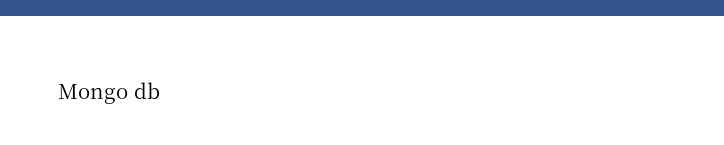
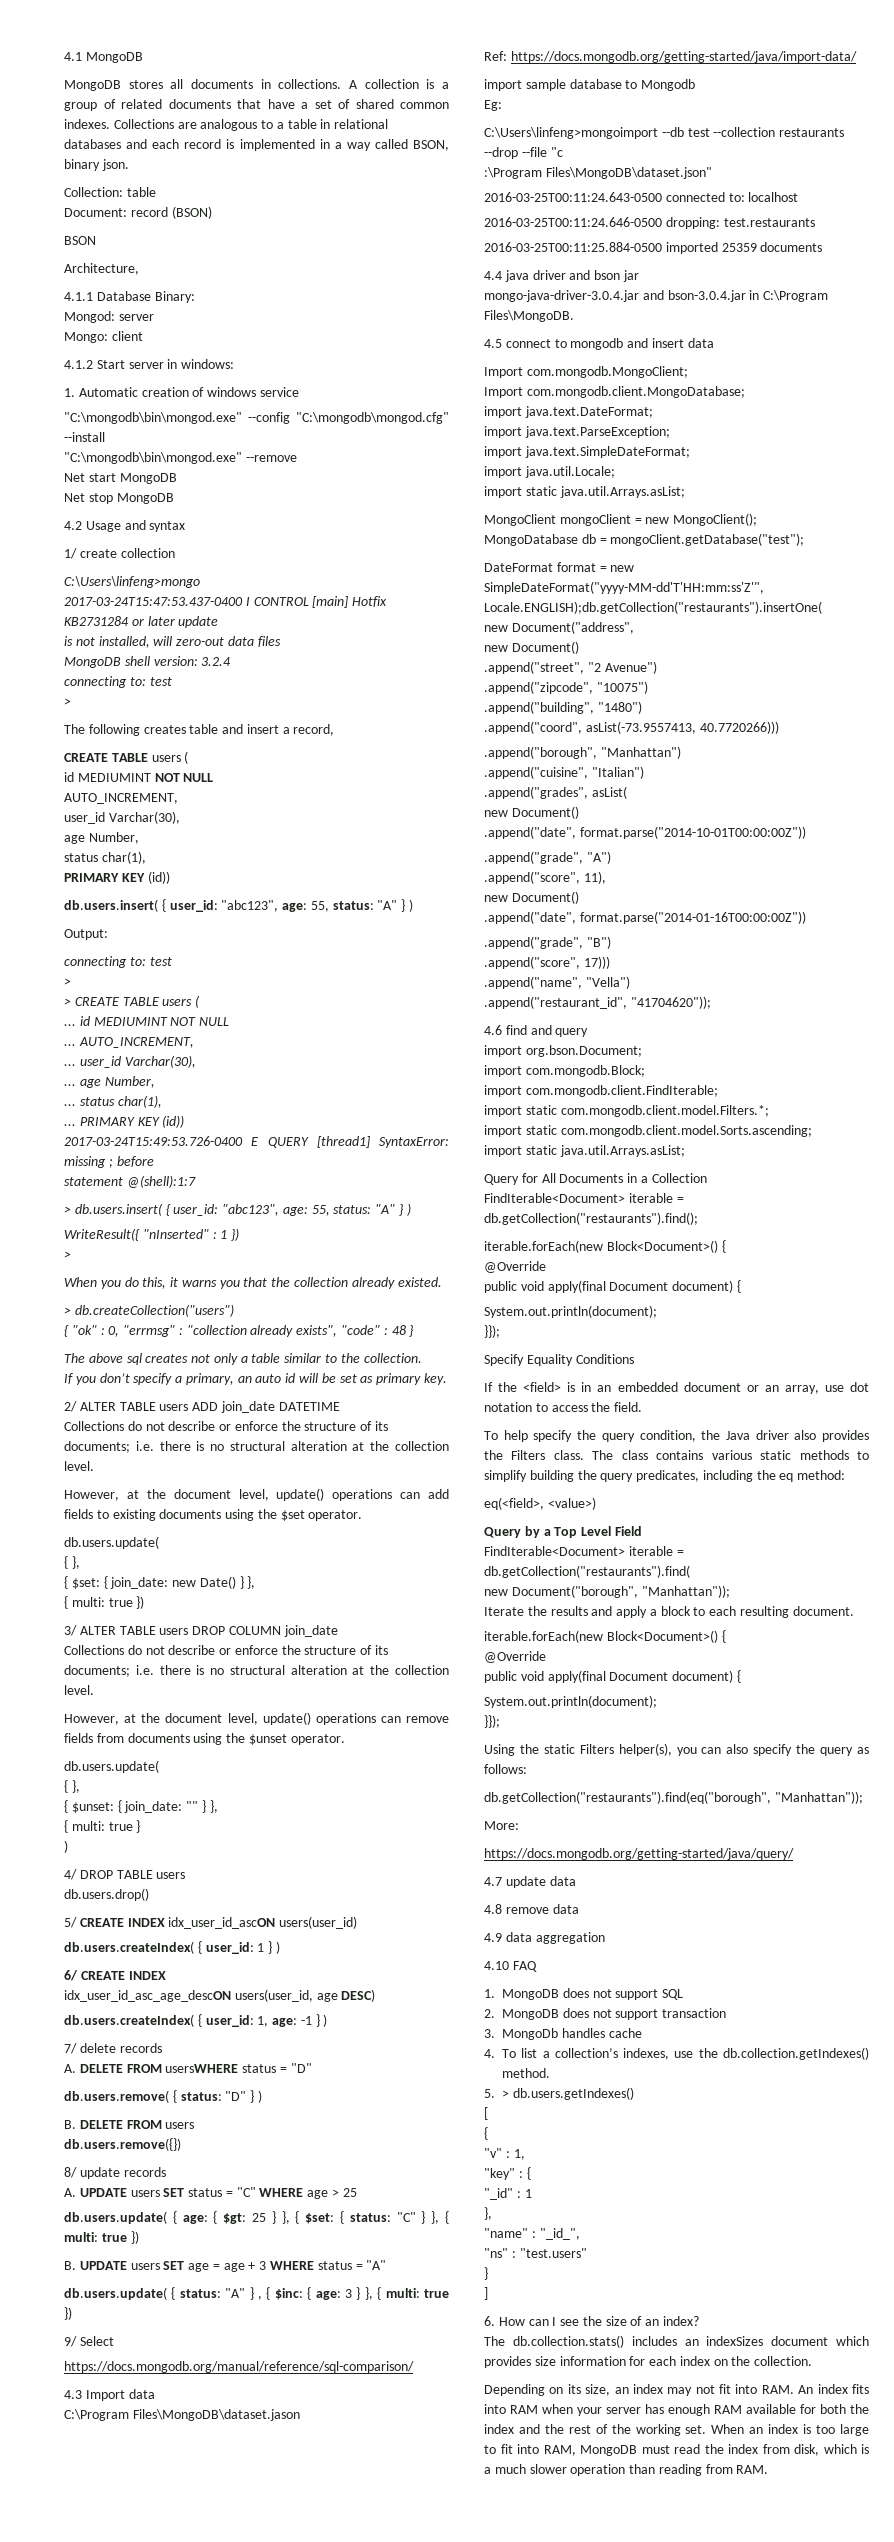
[58,82,160,104] Mongo db -> [64,52,143,63] [64,79,450,91] [64,99,449,111] [64,119,389,131] [64,139,450,151] [64,159,129,171] [64,187,156,197] [64,206,212,219] [64,236,96,245] [64,263,139,275] [64,291,195,303] [64,311,154,323] [64,331,143,343] [64,359,235,369] [64,387,299,397] [64,412,449,424] [64,432,105,442] [64,452,297,464] [64,473,177,484] [64,493,174,504] [64,520,186,532] [64,548,175,559] [64,576,200,588] [64,596,388,608] [64,616,219,628] [64,636,281,648] [64,656,232,668] [64,676,172,688] [64,698,71,706] [64,724,335,736] [64,751,189,764] [64,772,214,782] [64,793,178,804] [64,811,180,824] [64,832,139,844] [64,851,146,864] [64,871,170,884] [64,899,414,912] [64,929,108,940] [64,956,172,968] [64,978,71,986] [64,995,201,1008] [64,1016,230,1026] [64,1037,194,1048] [64,1055,196,1068] [64,1076,155,1088] [64,1095,162,1108] [64,1115,185,1128] [64,1136,449,1148] [64,1156,154,1168] [64,1175,196,1188] [64,1203,411,1216] [64,1228,240,1241] [64,1251,71,1259] [64,1277,442,1289] [64,1304,234,1317] [64,1325,414,1337] [64,1353,422,1365] [64,1373,447,1385] [64,1401,340,1413] [64,1421,389,1431] [64,1441,449,1453] [64,1461,94,1471] [64,1488,449,1501] [64,1509,363,1521] [64,1536,159,1549] [64,1556,80,1569] [64,1576,256,1589] [64,1596,145,1609] [64,1625,338,1637] [64,1645,389,1655] [64,1665,449,1677] [64,1685,94,1695] [64,1712,449,1725] [64,1733,345,1745] [64,1760,159,1773] [64,1780,80,1793] [64,1800,218,1813] [64,1820,141,1833] [64,1840,68,1853] [64,1869,186,1880] [64,1888,149,1901] [64,1916,358,1929] [64,1941,280,1954] [64,1970,166,1981] [64,1989,376,2002] [64,2014,328,2027] [64,2043,162,2054] [64,2063,312,2073] [64,2090,262,2103] [64,2120,195,2129] [64,2138,181,2151] [64,2167,166,2179] [64,2187,357,2199] [64,2211,450,2224] [64,2231,139,2244] [64,2260,387,2272] [64,2287,449,2300] [64,2307,72,2320] [64,2336,114,2347] [64,2361,414,2373] [64,2389,155,2401] [64,2409,300,2421] [484,51,857,63] [484,79,696,91] [484,100,502,111] [484,127,845,139] [484,147,563,159] [484,167,712,179] [484,192,799,202] [484,217,815,229] [484,242,823,254] [484,270,639,282] [484,290,829,302] [484,310,574,322] [484,338,714,350] [484,366,688,378] [484,386,745,398] [484,406,653,418] [484,426,670,438] [484,446,690,458] [484,466,615,478] [484,486,685,498] [484,513,758,526] [484,533,805,546] [484,562,635,572] [484,581,764,594] [484,601,822,614] [484,621,634,634] [484,641,579,654] [484,661,657,674] [484,681,648,694] [484,701,642,714] [484,721,779,734] [484,746,681,759] [484,766,644,779] [484,786,627,799] [484,806,579,819] [484,826,806,839] [484,851,611,864] [484,871,606,884] [484,891,579,904] [484,911,806,924] [484,936,611,949] [484,956,610,969] [484,976,630,989] [484,996,711,1009] [484,1025,589,1037] [484,1045,642,1057] [484,1065,645,1077] [484,1085,718,1097] [484,1105,769,1117] [484,1125,812,1137] [484,1145,685,1157] [484,1173,707,1185] [484,1193,684,1203] [484,1212,698,1225] [484,1240,726,1253] [484,1261,546,1273] [484,1280,741,1293] [484,1305,657,1318] [484,1325,500,1338] [484,1354,634,1366] [484,1382,869,1394] [484,1402,643,1412] [484,1430,869,1442] [484,1450,869,1460] [484,1470,846,1482] [484,1497,596,1510] [484,1526,642,1538] [484,1546,684,1556] [484,1565,690,1578] [484,1585,730,1598] [484,1606,854,1618] [484,1630,726,1643] [484,1651,546,1663] [484,1670,741,1683] [484,1695,657,1708] [484,1715,500,1728] [484,1743,869,1756] [484,1764,527,1774] [484,1791,863,1804] [484,1821,519,1830] [484,1848,794,1860] [484,1876,576,1888] [484,1904,579,1914] [484,1932,605,1944] [484,1961,537,1972] [484,1988,684,2000] [484,2008,727,2020] [484,2028,642,2040] [484,2047,869,2060] [502,2068,550,2078] [484,2087,634,2100] [484,2107,488,2120] [484,2127,488,2140] [484,2148,525,2160] [484,2167,531,2180] [484,2188,532,2200] [484,2207,492,2220] [484,2228,580,2240] [484,2248,587,2258] [484,2267,488,2280] [484,2287,488,2300] [484,2316,700,2326] [484,2335,869,2348] [484,2356,813,2368] [484,2384,869,2396] [484,2404,869,2416] [484,2424,869,2436] [484,2444,869,2456] [484,2464,769,2476] 4.1 MongoDB // MongoDB stores all documents in collections. A collection is a group of related documents that have a set of shared common indexes. Collections are analogous to a table in relational databases and each record is implemented in a way called BSON, binary json. // Collection: table // Document: record (BSON) // BSON // Architecture, // 4.1.1 Database Binary: // Mongod: server // Mongo: client // 4.1.2 Start server in windows: // 1. Automatic creation of windows service // "C:\mongodb\bin\mongod.exe" --config "C:\mongodb\mongod.cfg" --install // "C:\mongodb\bin\mongod.exe" --remove // Net start MongoDB // Net stop MongoDB // 4.2 Usage and syntax // 1/ create collection // C:\Users\linfeng>mongo // 2017-03-24T15:47:53.437-0400 I CONTROL [main] Hotfix KB2731284 or later update // is not installed, will zero-out data files // MongoDB shell version: 3.2.4 // connecting to: test // > // The following creates table and insert a record, // CREATE TABLE users ( // id MEDIUMINT NOT NULL // AUTO_INCREMENT, // user_id Varchar(30), // age Number, // status char(1), // PRIMARY KEY (id)) // db.users.insert( { user_id: "abc123", age: 55, status: "A" } ) // Output: // connecting to: test // > // > CREATE TABLE users ( // ... id MEDIUMINT NOT NULL // ... AUTO_INCREMENT, // ... user_id Varchar(30), // ... age Number, // ... status char(1), // ... PRIMARY KEY (id)) // 2017-03-24T15:49:53.726-0400 E QUERY [thread1] SyntaxError: missing ; before // statement @(shell):1:7 // > db.users.insert( { user_id: "abc123", age: 55, status: "A" } ) // WriteResult({ "nInserted" : 1 }) // > // When you do this, it warns you that the collection already existed. // > db.createCollection("users") // { "ok" : 0, "errmsg" : "collection already exists", "code" : 48 } // The above sql creates not only a table similar to the collection. // If you don’t specify a primary, an auto id will be set as primary key. // 2/ ALTER TABLE users ADD join_date DATETIME // Collections do not describe or enforce the structure of its documents; i.e. there is no structural alteration at the collection level. // However, at the document level, update() operations can add fields to existing documents using the $set operator. // db.users.update( // { }, // { $set: { join_date: new Date() } }, // { multi: true }) // 3/ ALTER TABLE users DROP COLUMN join_date // Collections do not describe or enforce the structure of its documents; i.e. there is no structural alteration at the collection level. // However, at the document level, update() operations can remove fields from documents using the $unset operator. // db.users.update( // { }, // { $unset: { join_date: "" } }, // { multi: true } // ) // 4/ DROP TABLE users // db.users.drop() // 5/ CREATE INDEX idx_user_id_ascON users(user_id) // db.users.createIndex( { user_id: 1 } ) // 6/ CREATE INDEX // idx_user_id_asc_age_descON users(user_id, age DESC) // db.users.createIndex( { user_id: 1, age: -1 } ) // 7/ delete records // A. DELETE FROM usersWHERE status = "D" // db.users.remove( { status: "D" } ) // B. DELETE FROM users // db.users.remove({}) // 8/ update records // A. UPDATE users SET status = "C" WHERE age > 25 // db.users.update( { age: { $gt: 25 } }, { $set: { status: "C" } }, { multi: true }) // B. UPDATE users SET age = age + 3 WHERE status = "A" // db.users.update( { status: "A" } , { $inc: { age: 3 } }, { multi: true }) // 9/ Select // https://docs.mongodb.org/manual/reference/sql-comparison/ // 4.3 Import data // C:\Program Files\MongoDB\dataset.jason // Ref: https://docs.mongodb.org/getting-started/java/import-data/ // import sample database to Mongodb // Eg: // C:\Users\linfeng>mongoimport --db test --collection restaurants --drop --file "c // :\Program Files\MongoDB\dataset.json" // 2016-03-25T00:11:24.643-0500 connected to: localhost // 2016-03-25T00:11:24.646-0500 dropping: test.restaurants // 2016-03-25T00:11:25.884-0500 imported 25359 documents // 4.4 java driver and bson jar // mongo-java-driver-3.0.4.jar and bson-3.0.4.jar in C:\Program Files\MongoDB. // 4.5 connect to mongodb and insert data // Import com.mongodb.MongoClient; // Import com.mongodb.client.MongoDatabase; // import java.text.DateFormat; // import java.text.ParseException; // import java.text.SimpleDateFormat; // import java.util.Locale; // import static java.util.Arrays.asList; // MongoClient mongoClient = new MongoClient(); // MongoDatabase db = mongoClient.getDatabase("test"); // DateFormat format = new SimpleDateFormat("yyyy-MM-dd'T'HH:mm:ss'Z'", Locale.ENGLISH);db.getCollection("restaurants").insertOne( // new Document("address", // new Document() // .append("street", "2 Avenue") // .append("zipcode", "10075") // .append("building", "1480") // .append("coord", asList(-73.9557413, 40.7720266))) // .append("borough", "Manhattan") // .append("cuisine", "Italian") // .append("grades", asList( // new Document() // .append("date", format.parse("2014-10-01T00:00:00Z")) // .append("grade", "A") // .append("score", 11), // new Document() // .append("date", format.parse("2014-01-16T00:00:00Z")) // .append("grade", "B") // .append("score", 17))) // .append("name", "Vella") // .append("restaurant_id", "41704620")); // 4.6 find and query // import org.bson.Document; // import com.mongodb.Block; // import com.mongodb.client.FindIterable; // import static com.mongodb.client.model.Filters.*; // import static com.mongodb.client.model.Sorts.ascending; // import static java.util.Arrays.asList; // Query for All Documents in a Collection // FindIterable<Document> iterable = db.getCollection("restaurants").find(); // iterable.forEach(new Block<Document>() { // @Override // public void apply(final Document document) { // System.out.println(document); // }}); // Specify Equality Conditions // If the <field> is in an embedded document or an array, use dot notation to access the field. // To help specify the query condition, the Java driver also provides the Filters class. The class contains various static methods to simplify building the query predicates, including the eq method: // eq(<field>, <value>) // Query by a Top Level Field // FindIterable<Document> iterable = db.getCollection("restaurants").find( // new Document("borough", "Manhattan")); // Iterate the results and apply a block to each resulting document. // iterable.forEach(new Block<Document>() { // @Override // public void apply(final Document document) { // System.out.println(document); // }}); // Using the static Filters helper(s), you can also specify the query as follows: // db.getCollection("restaurants").find(eq("borough", "Manhattan")); // More: // https://docs.mongodb.org/getting-started/java/query/ // 4.7 update data // 4.8 remove data // 4.9 data aggregation // 4.10 FAQ // 1. MongoDB does not support SQL // 2. MongoDB does not support transaction // 3. MongoDb handles cache // 4. To list a collection’s indexes, use the db.collection.getIndexes() method. // 5. > db.users.getIndexes() // [ // { // "v" : 1, // "key" : { // "_id" : 1 // }, // "name" : "_id_", // "ns" : "test.users" // } // ] // 6. How can I see the size of an index? // The db.collection.stats() includes an indexSizes document which provides size information for each index on the collection. // Depending on its size, an index may not fit into RAM. An index fits into RAM when your server has enough RAM available for both the index and the rest of the working set. When an index is too large to fit into RAM, MongoDB must read the index from disk, which is a much slower operation than reading from RAM.

